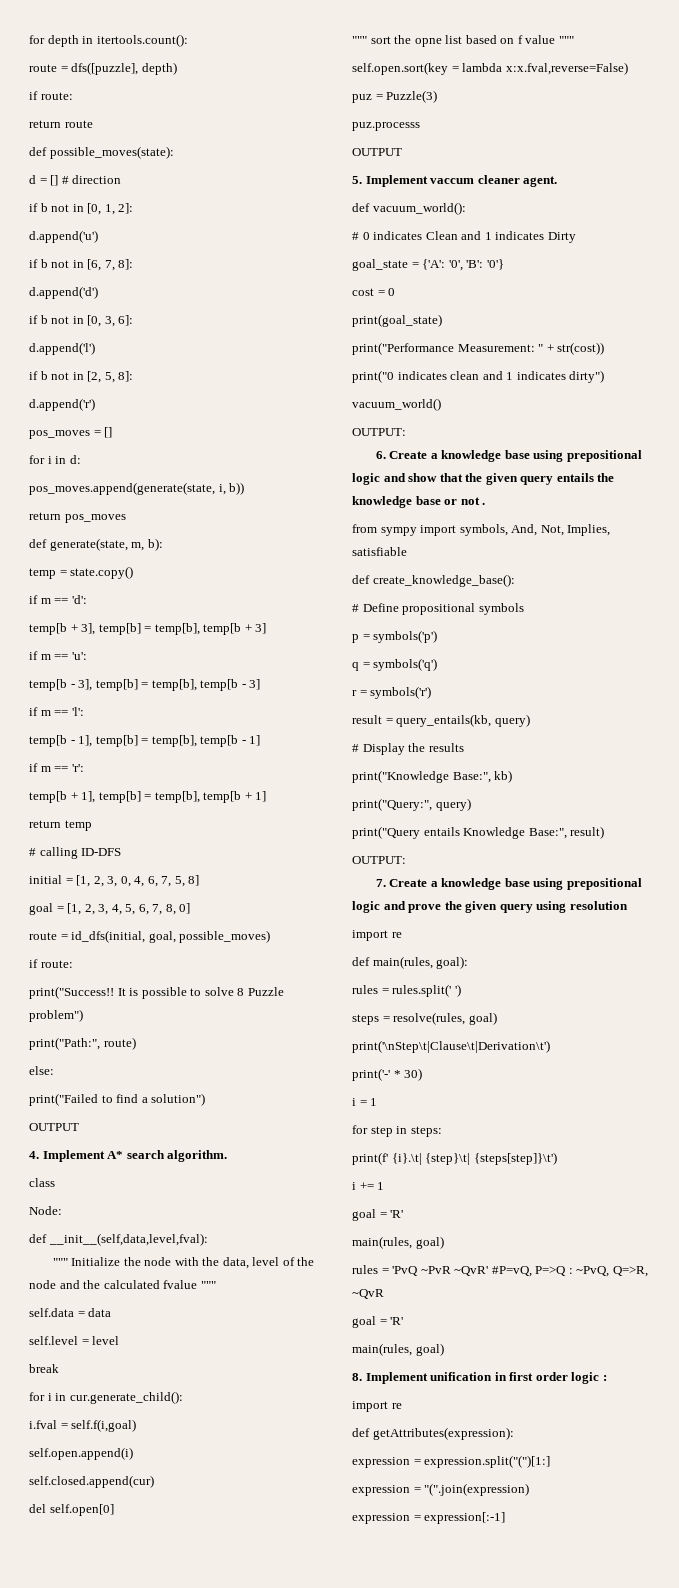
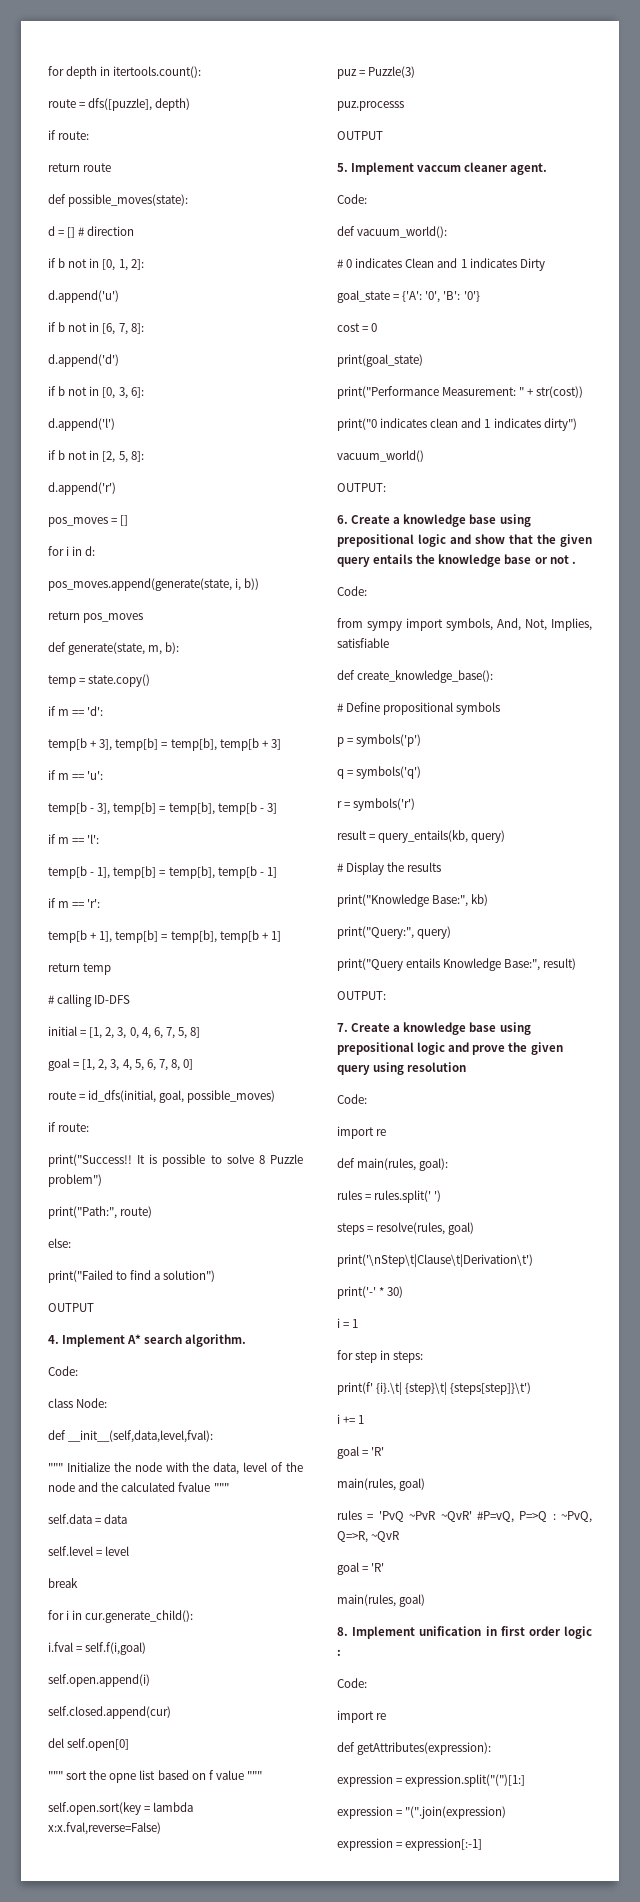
(228, 1156) none -> [48,1366,78,1376] // Code:
(55, 1182) // -> (73, 1403) none
(558, 181) none -> [337,194,367,204] // Code:
(486, 503) none -> [337,586,367,596] // Code:
(628, 905) none -> [337,1094,367,1104] // Code:
(607, 1378) none -> [337,1678,367,1688] // Code:

